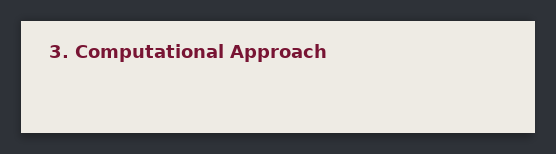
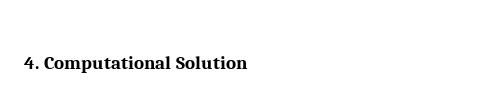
[49,44,327,62] 3. Computational Approach -> [24,56,248,73] 4. Computational Solution

